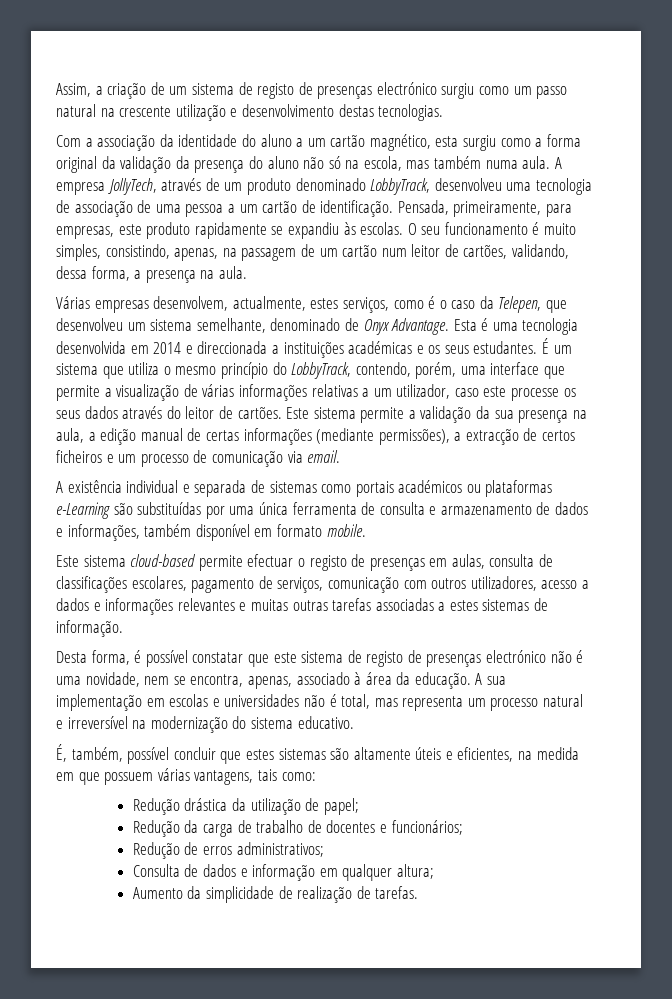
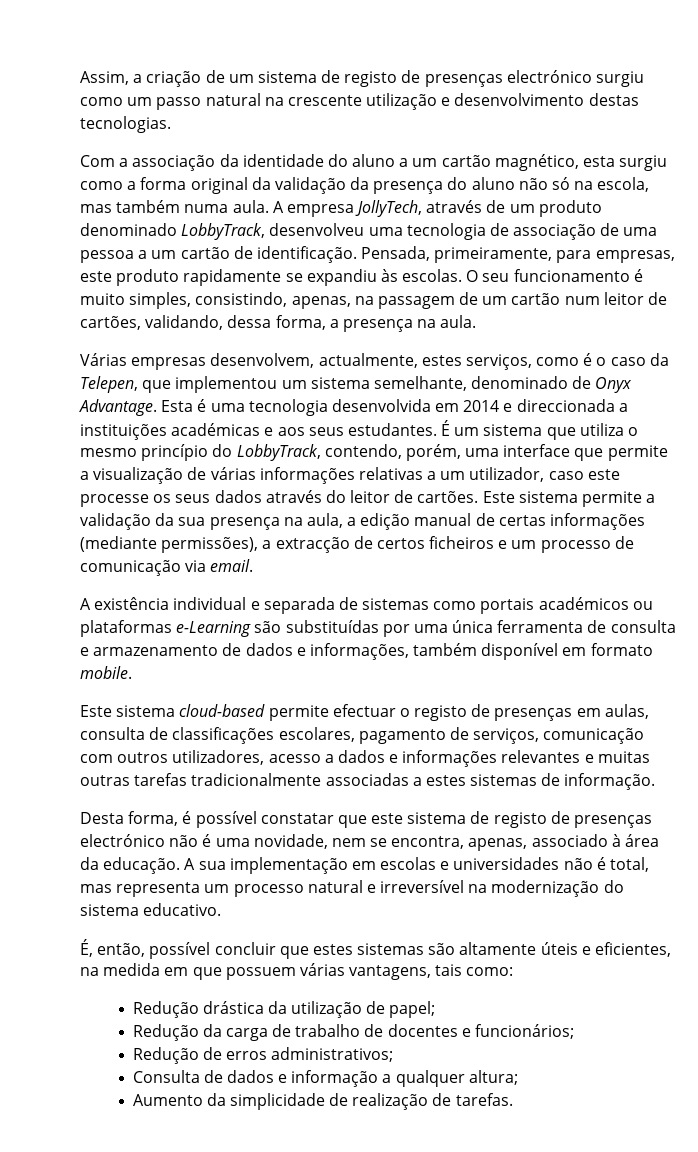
[56,318,123,331] desenvolveu -> [175,376,278,393] implementou
[428,345,441,354] os -> [277,427,305,436] aos
(372, 604) none -> [191,773,322,786] tradicionalmente
[71,747,123,762] também, -> [97,943,146,957] então,
[319,868,338,877] em -> [382,1074,392,1083] a

